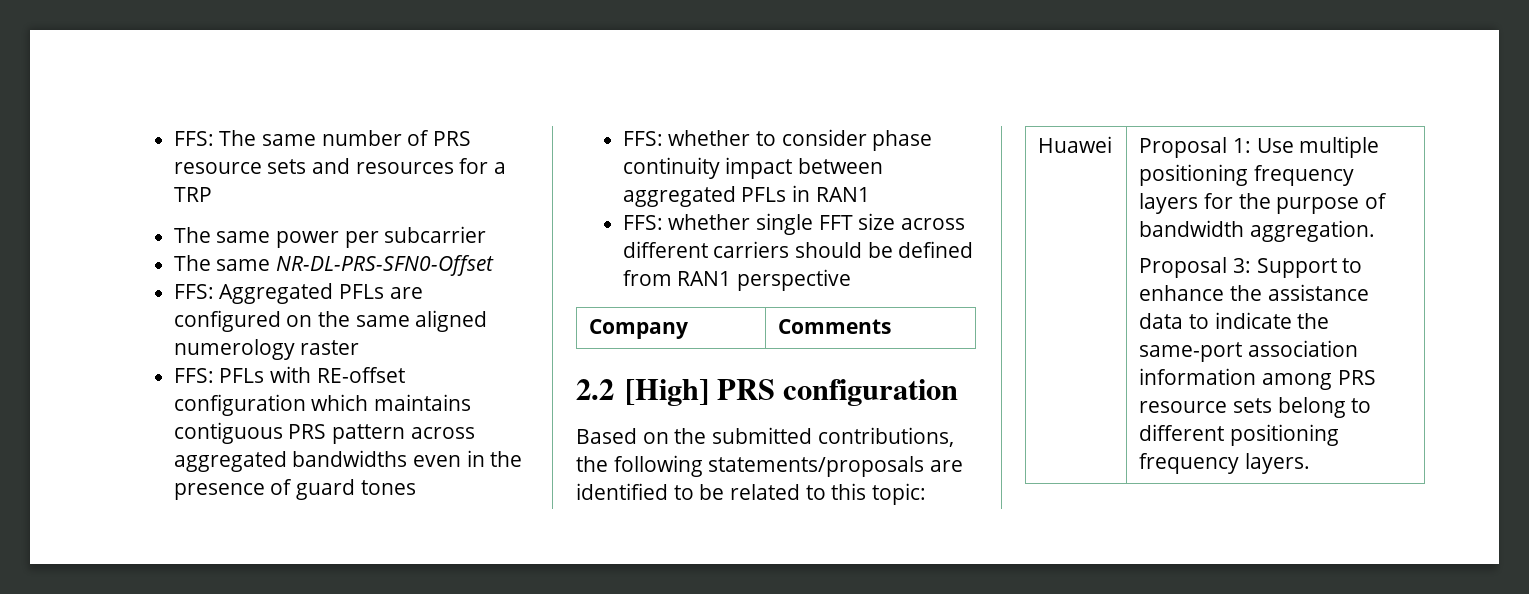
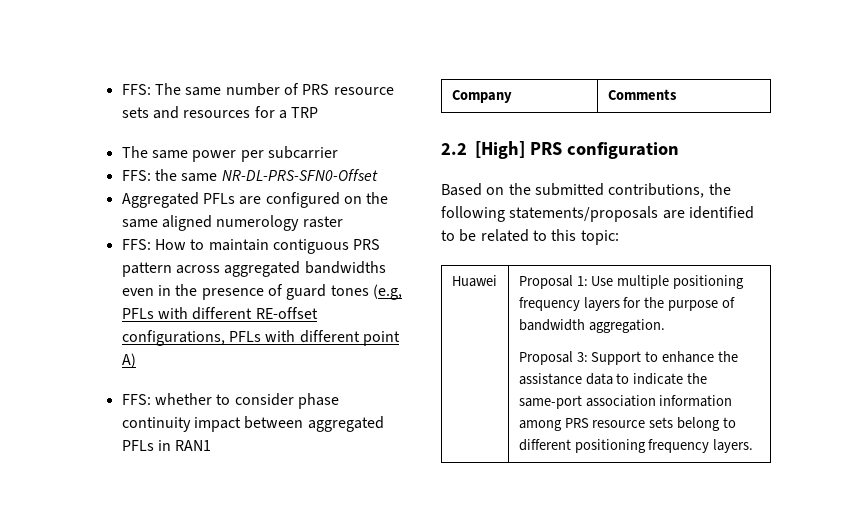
[173,255,211,271] The -> [121,169,178,181] FFS: the
[173,284,214,299] FFS: -> (378, 175) none
[219,366,405,383] [173,394,471,416] PFLs with RE-offset configuration which maintains -> [155,239,269,251] How to maintain
(416, 487) none -> [373,284,403,300] [121,307,318,320] [121,330,401,346] [121,353,136,368] (e.g, PFLs with different RE-offset configurations, PFLs with different point A)
[622,213,965,235] [622,241,974,258] [622,269,851,291] // FFS: whether single FFT size across different carriers should be defined from RAN1 perspective -> (212, 445) none

